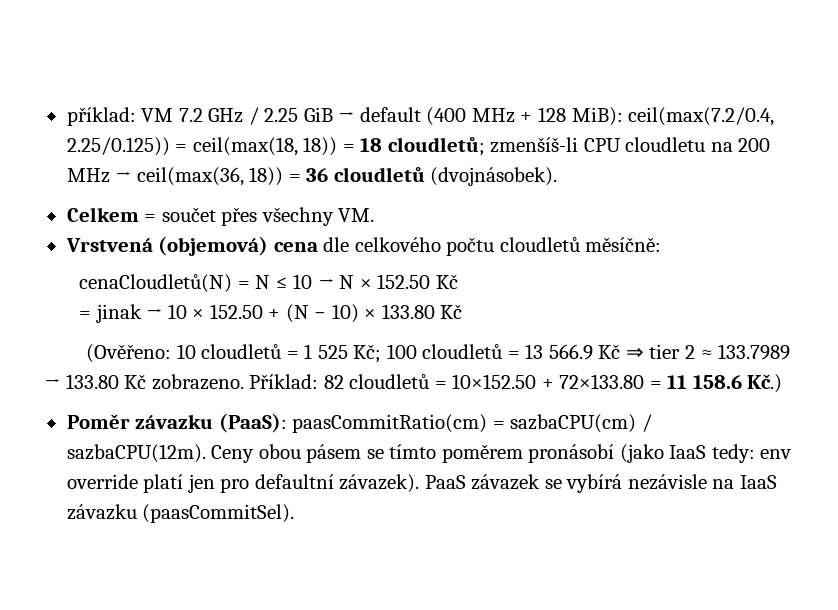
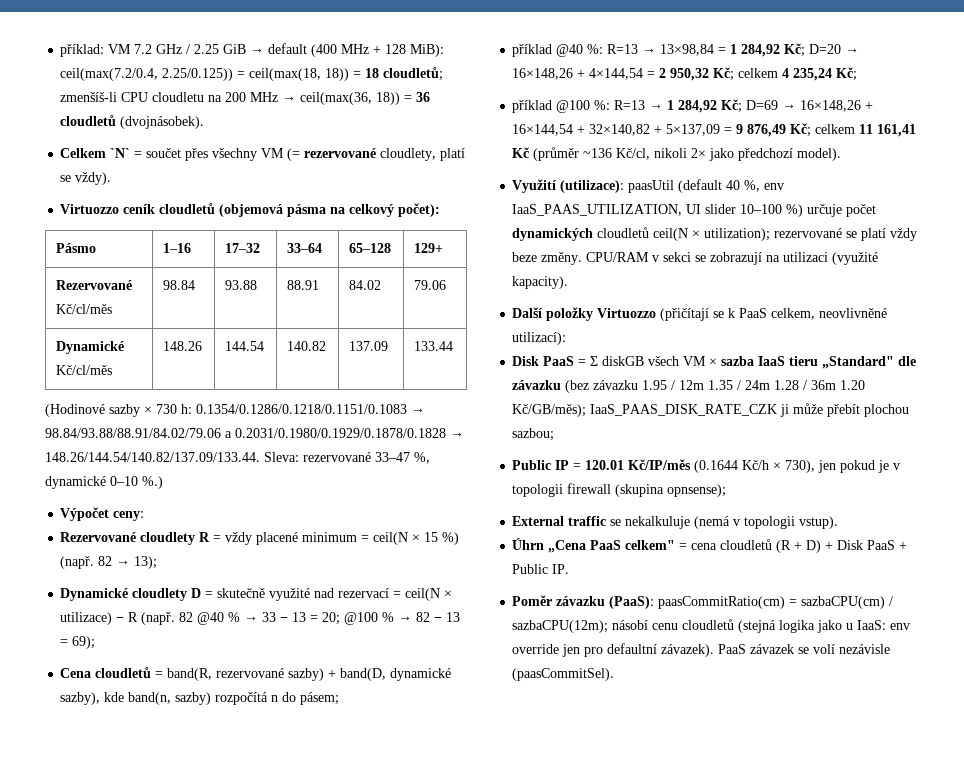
(139, 214) none -> [110,148,131,158] `N`
[338,208,375,222] [65,236,662,256] [79,274,458,293] [79,304,463,323] [85,344,791,363] [44,374,783,393] VM. // Vrstvená (objemová) cena dle celkového počtu cloudletů měsíčně: // cenaCloudletů(N) = N ≤ 10 → N × 152.50 Kč // = jinak → 10 × 152.50 + (N − 10) × 133.80 Kč // (Ověřeno: 10 cloudletů = 1 525 Kč; 100 cloudletů = 13 566.9 Kč ⇒ tier 2 ≈ 133.7989 → 133.80 Kč zobrazeno. Příklad: 82 cloudletů = 10×152.50 + 72×133.80 = 11 158.6 Kč.) -> [261,148,466,161] [60,172,112,185] [60,203,441,217] [56,243,97,253] [163,243,192,253] [225,243,261,253] [287,243,323,253] [349,243,392,253] [414,243,444,253] [56,280,133,290] [56,304,113,314] [163,280,196,290] [225,280,258,290] [287,280,320,290] [349,280,382,290] [414,280,447,290] [56,341,125,354] [56,365,113,375] [163,341,203,351] [225,341,265,351] [287,341,327,351] [349,341,389,351] [414,341,454,351] [45,404,425,417] [45,428,464,438] [45,452,430,464] [45,476,163,489] [60,507,145,521] [60,532,460,545] [60,556,158,569] [60,588,453,601] [60,612,461,625] [60,636,96,649] [60,667,452,681] [60,692,340,705] [512,43,860,57] [512,67,858,81] [512,99,874,113] [512,123,917,137] [512,147,842,161] [512,179,785,193] [512,204,877,217] [512,227,918,241] [512,252,879,265] [512,276,569,289] [512,307,888,321] [512,332,567,345] [512,356,917,369] [512,380,866,393] [512,403,910,417] [512,428,555,441] [512,459,901,473] [512,483,727,497] [512,516,839,529] [512,538,908,553] [512,564,570,574] VM (= rezervované cloudlety, platí se vždy). // Virtuozzo ceník cloudletů (objemová pásma na celkový počet): // Pásmo | 1–16 | 17–32 | 33–64 | 65–128 | 129+ // Rezervované Kč/cl/měs | 98.84 | 93.88 | 88.91 | 84.02 | 79.06 // Dynamické Kč/cl/měs | 148.26 | 144.54 | 140.82 | 137.09 | 133.44 // (Hodinové sazby × 730 h: 0.1354/0.1286/0.1218/0.1151/0.1083 → 98.84/93.88/88.91/84.02/79.06 a 0.2031/0.1980/0.1929/0.1878/0.1828 → 148.26/144.54/140.82/137.09/133.44. Sleva: rezervované 33–47 %, dynamické 0–10 %.) // Výpočet ceny: // Rezervované cloudlety R = vždy placené minimum = ceil(N × 15 %) (např. 82 → 13); // Dynamické cloudlety D = skutečně využité nad rezervací = ceil(N × utilizace) − R (např. 82 @40 % → 33 − 13 = 20; @100 % → 82 − 13 = 69); // Cena cloudletů = band(R, rezervované sazby) + band(D, dynamické sazby), kde band(n, sazby) rozpočítá n do pásem; // příklad @40 %: R=13 → 13×98,84 = 1 284,92 Kč; D=20 → 16×148,26 + 4×144,54 = 2 950,32 Kč; celkem 4 235,24 Kč; // příklad @100 %: R=13 → 1 284,92 Kč; D=69 → 16×148,26 + 16×144,54 + 32×140,82 + 5×137,09 = 9 876,49 Kč; celkem 11 161,41 Kč (průměr ~136 Kč/cl, nikoli 2× jako předchozí model). // Využití (utilizace): paasUtil (default 40 %, env IaaS_PAAS_UTILIZATION, UI slider 10–100 %) určuje počet dynamických cloudletů ceil(N × utilization); rezervované se platí vždy beze změny. CPU/RAM v sekci se zobrazují na utilizaci (využité kapacity). // Další položky Virtuozzo (přičítají se k PaaS celkem, neovlivněné utilizací): // Disk PaaS = Σ diskGB všech VM × sazba IaaS tieru „Standard" dle závazku (bez závazku 1.95 / 12m 1.35 / 24m 1.28 / 36m 1.20 Kč/GB/měs); IaaS_PAAS_DISK_RATE_CZK ji může přebít plochou sazbou; // Public IP = 120.01 Kč/IP/měs (0.1644 Kč/h × 730), jen pokud je v topologii firewall (skupina opnsense); // External traffic se nekalkuluje (nemá v topologii vstup). // Úhrn „Cena PaaS celkem" = cena cloudletů (R + D) + Disk PaaS + Public IP.
[66,444,755,463] sazbaCPU(12m). Ceny obou pásem se tímto poměrem pronásobí (jako IaaS tedy: -> [512,619,887,633] sazbaCPU(12m); násobí cenu cloudletů (stejná logika jako u IaaS:
[143,474,184,493] platí -> (560, 649) none
[566,474,777,493] [66,504,137,520] vybírá nezávisle na IaaS závazku -> [813,644,891,654] volí nezávisle

